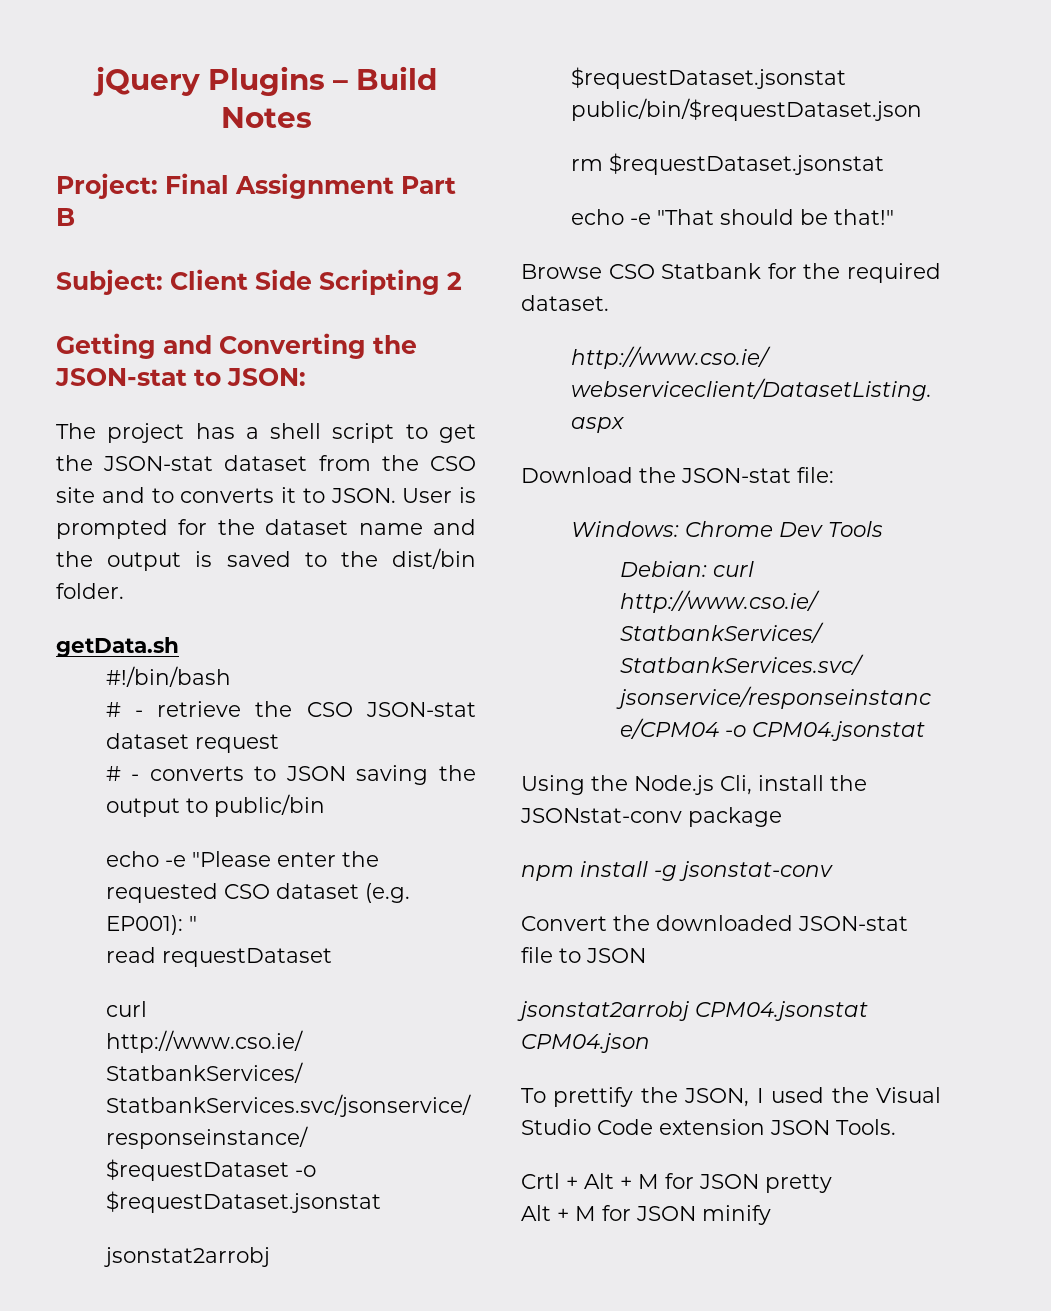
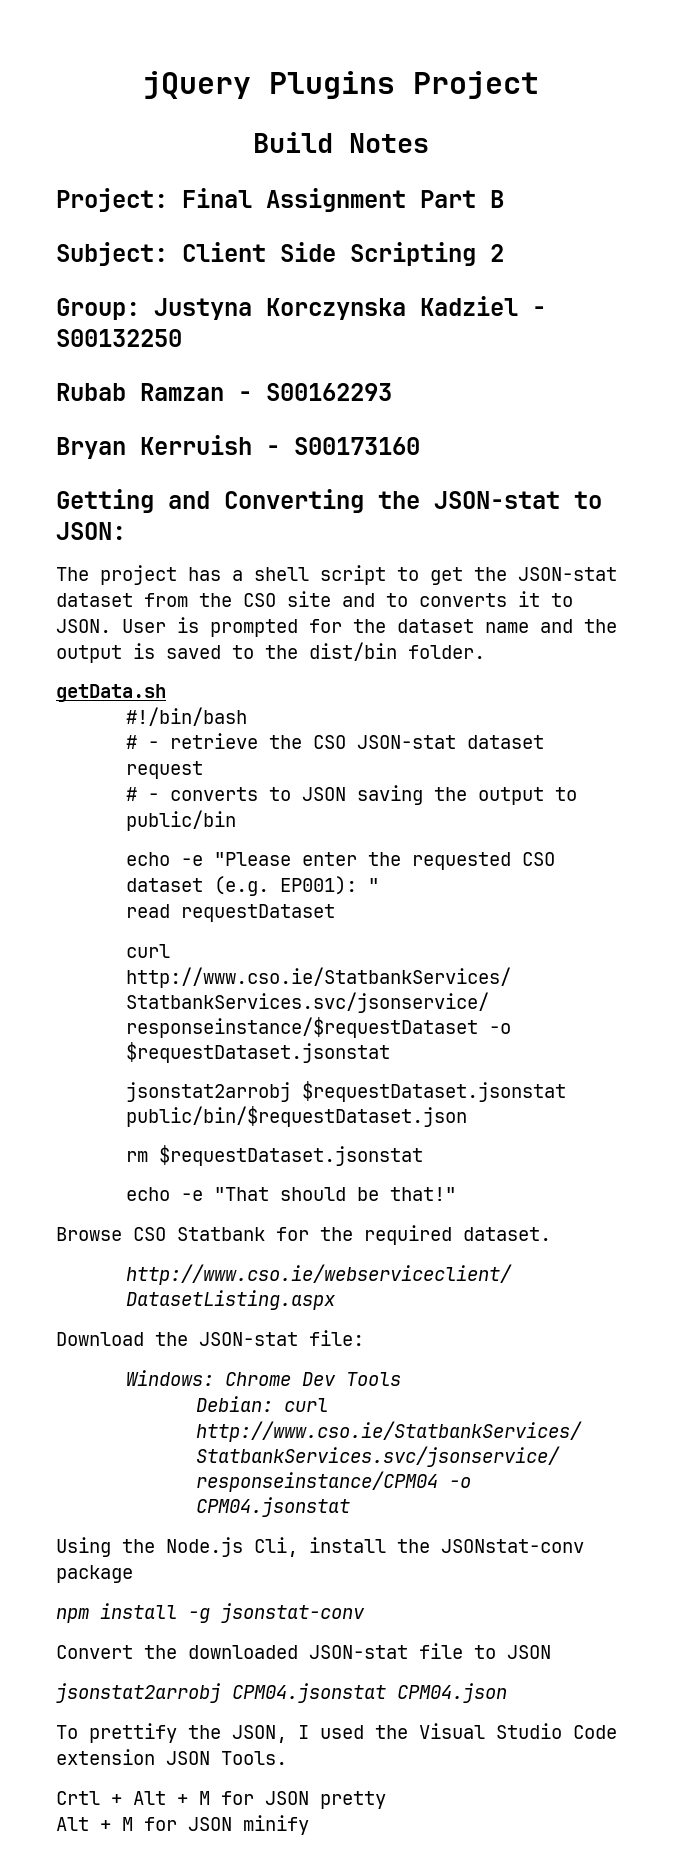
[332,80,348,90] – -> [413,71,539,99] Project //
(462, 281) none -> [56,296,546,320] [56,329,182,347] [56,383,392,401] [56,435,420,459] // Group: Justyna Korczynska Kadziel - S00132250 // Rubab Ramzan - S00162293 // Bryan Kerruish - S00173160

